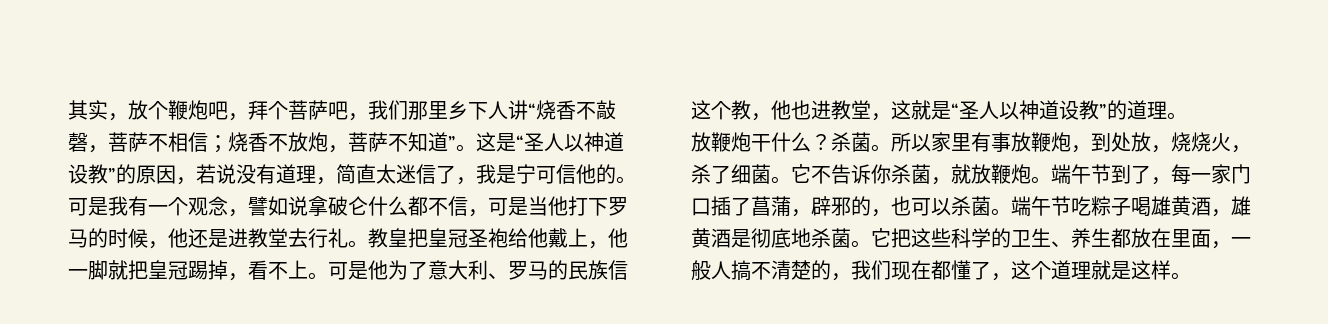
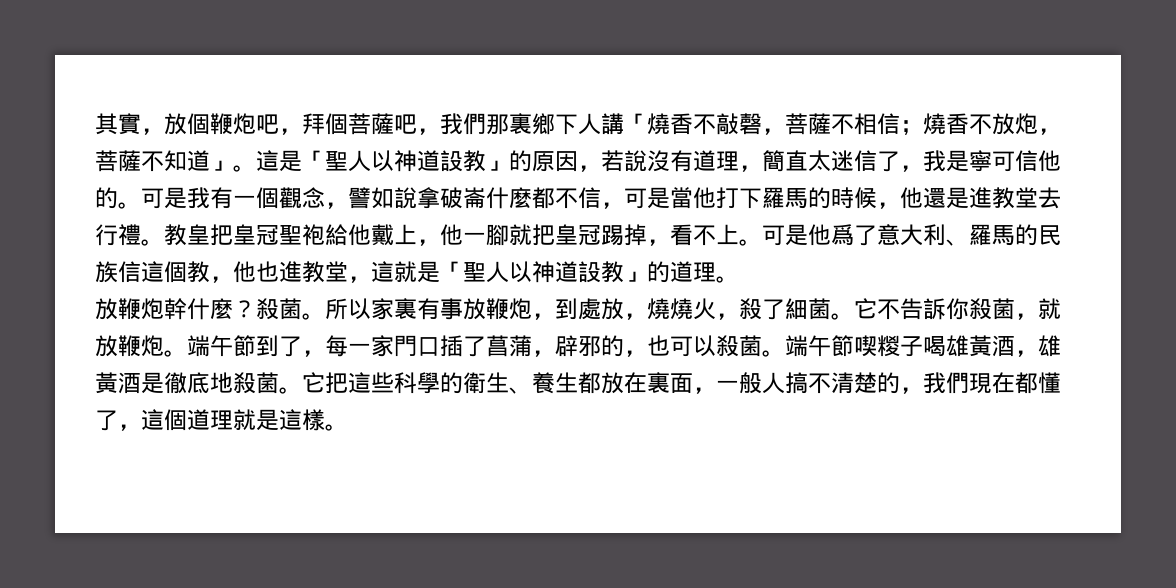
[88,100,168,121] 实，放个 -> [118,113,210,135] 實，放個
[268,100,556,121] 个菩萨吧，我们那里乡下人讲“烧 -> [325,113,670,135] 個菩薩吧，我們那裏鄉下人講「燒
[128,132,148,152] 萨 -> [808,113,831,135] 薩
[228,132,248,152] 烧 -> [923,113,946,135] 燒
[368,132,624,152] [68,164,116,184] 萨不知道”。这是“圣人以神道设教” -> [118,150,509,172] 薩不知道」。這是「聖人以神道設教」
[216,164,256,184] 说没 -> [624,150,670,172] 說沒
[336,164,356,184] 简 -> [762,150,785,172] 簡
[516,164,536,184] 宁 -> [969,150,992,172] 寧
[168,197,208,216] 个观 -> [256,187,302,209] 個觀
[288,196,628,217] [68,228,248,249] 说拿破仑什么都不信，可是当他打下罗马的时候，他还是进 -> [394,187,992,209] 說拿破崙什麼都不信，可是當他打下羅馬的時候，他還是進
[328,228,348,248] 礼 -> [118,224,141,246] 禮
[468,228,528,248] 圣袍给 -> [279,224,348,246] 聖袍給
[88,260,108,280] 脚 -> [486,224,509,246] 腳
[388,260,408,280] 为 -> [831,224,854,245] 爲
[508,261,548,280] 罗马 -> [969,224,1015,246] 羅馬
[691,100,731,120] 这个 -> [141,261,187,283] 這個
[811,100,1107,121] 进教堂，这就是“圣人以神道设教” -> [279,261,647,283] 進教堂，這就是「聖人以神道設教」
[751,132,851,152] 干什么？杀 -> [164,298,279,320] 幹什麼？殺
[951,133,971,151] 里 -> [394,298,417,319] 裏
[1111,132,1251,153] [691,164,751,184] 处放，烧烧火，杀了细 -> [578,298,808,320] 處放，燒燒火，殺了細
[851,164,911,184] 诉你杀 -> [923,298,992,320] 訴你殺
[1091,164,1111,184] 节 -> [233,335,256,357] 節
[1231,164,1251,184] 门 -> [394,335,417,357] 門
[951,196,971,216] 杀 -> [716,335,739,357] 殺
[1051,196,1251,217] [691,228,1091,248] 节吃粽子喝雄黄酒，雄黄酒是彻底地杀菌。它把这些科学的卫生、养 -> [831,335,1061,357] [95,372,555,394] 節喫糉子喝雄黃酒，雄黃酒是徹底地殺菌。它把這些科學的衛生、養
[1171,229,1191,247] 里 -> [647,372,670,393] 裏
[871,260,911,280] 们现 -> [946,372,992,394] 們現
[1011,260,1051,280] 这个 -> [141,409,187,431] 這個
[1131,260,1171,280] 这样 -> [279,409,325,431] 這樣

